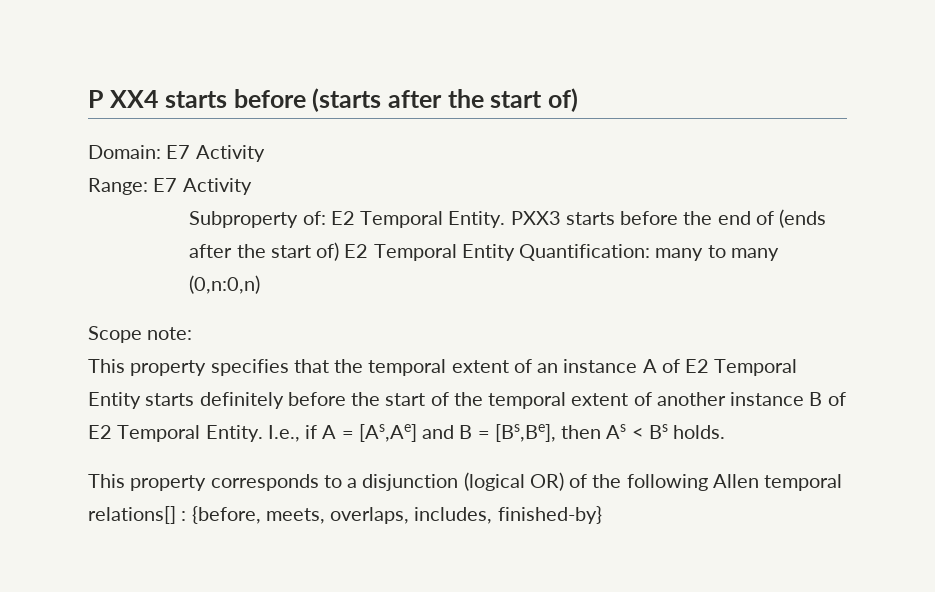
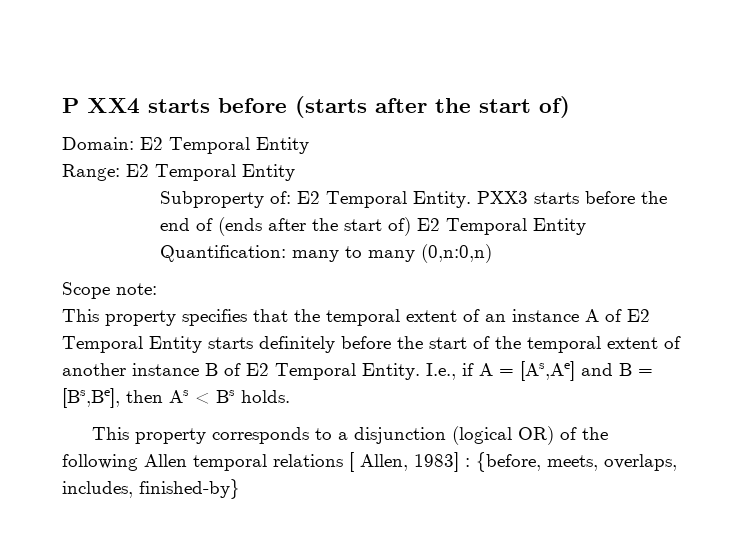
[166,145,265,162] [88,178,252,195] E7 Activity // Range: E7 Activity -> [140,137,309,154] [62,164,295,181] E2 Temporal Entity // Range: E2 Temporal Entity
[88,506,176,524] relations[] -> [273,452,459,472] relations [ Allen, 1983]

